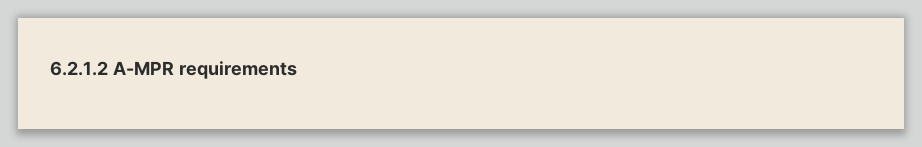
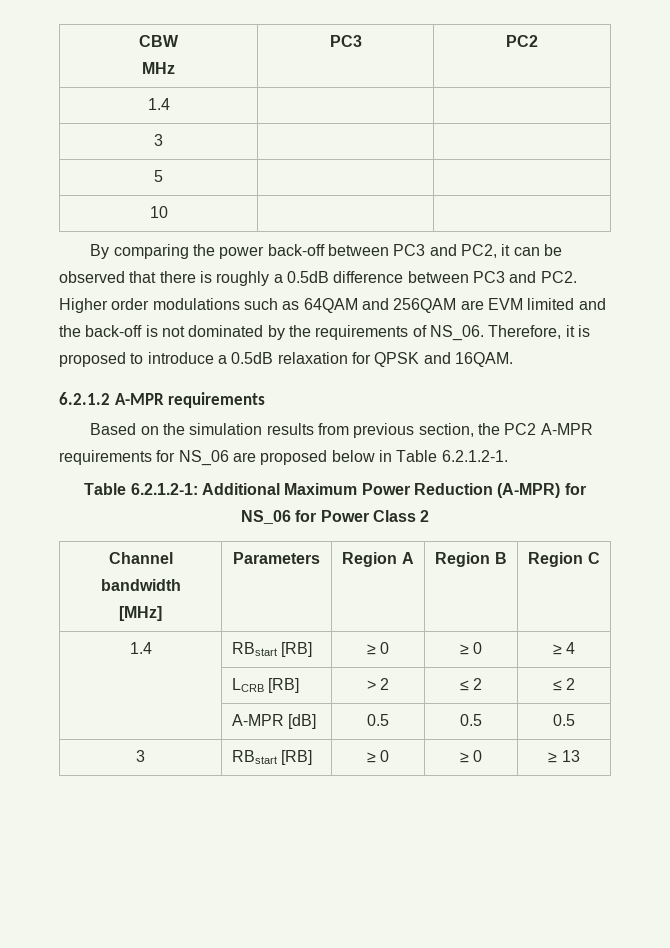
[50,61,297,79] 6.2.1.2 A-MPR requirements -> [139,35,179,47] [142,62,175,74] [329,35,362,47] [506,35,538,47] [147,98,170,110] [154,134,163,146] [154,170,163,182] [149,206,168,218] [90,244,562,259] [59,271,577,286] [59,298,606,313] [59,325,590,341] [59,352,513,367] [59,392,266,408] [90,423,593,438] [59,450,508,466] [84,483,586,498] [240,510,430,524] [108,552,173,564] [100,579,181,591] [119,606,162,621] [233,552,320,564] [342,552,414,567] [435,552,507,567] [528,552,600,567] [129,642,152,654] [231,642,313,657] [366,642,390,655] [459,642,483,655] [552,642,576,655] [231,678,300,693] [366,678,390,690] [459,678,483,691] [552,678,576,691] [231,714,317,729] [367,714,389,726] [460,714,482,726] [553,714,575,726] [136,750,145,762] [231,750,313,765] [366,750,390,763] [459,750,483,763] [548,750,580,763] CBW // MHz | PC3 | PC2 // 1.4 | | // 3 | | // 5 | | // 10 | | // By comparing the power back-off between PC3 and PC2, it can be observed that there is roughly a 0.5dB difference between PC3 and PC2. Higher order modulations such as 64QAM and 256QAM are EVM limited and the back-off is not dominated by the requirements of NS_06. Therefore, it is proposed to introduce a 0.5dB relaxation for QPSK and 16QAM. // 6.2.1.2 A-MPR requirements // Based on the simulation results from previous section, the PC2 A-MPR requirements for NS_06 are proposed below in Table 6.2.1.2-1. // Table 6.2.1.2-1: Additional Maximum Power Reduction (A-MPR) for NS_06 for Power Class 2 // Channel bandwidth // [MHz] | Parameters | Region A | Region B | Region C // 1.4 | RBstart [RB] | ≥ 0 | ≥ 0 | ≥ 4 // | LCRB [RB] | > 2 | ≤ 2 | ≤ 2 // | A-MPR [dB] | 0.5 | 0.5 | 0.5 // 3 | RBstart [RB] | ≥ 0 | ≥ 0 | ≥ 13

